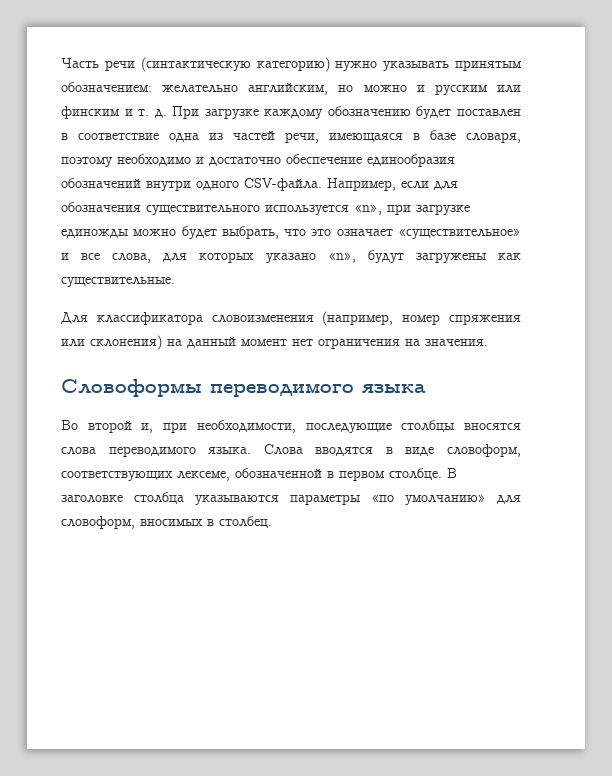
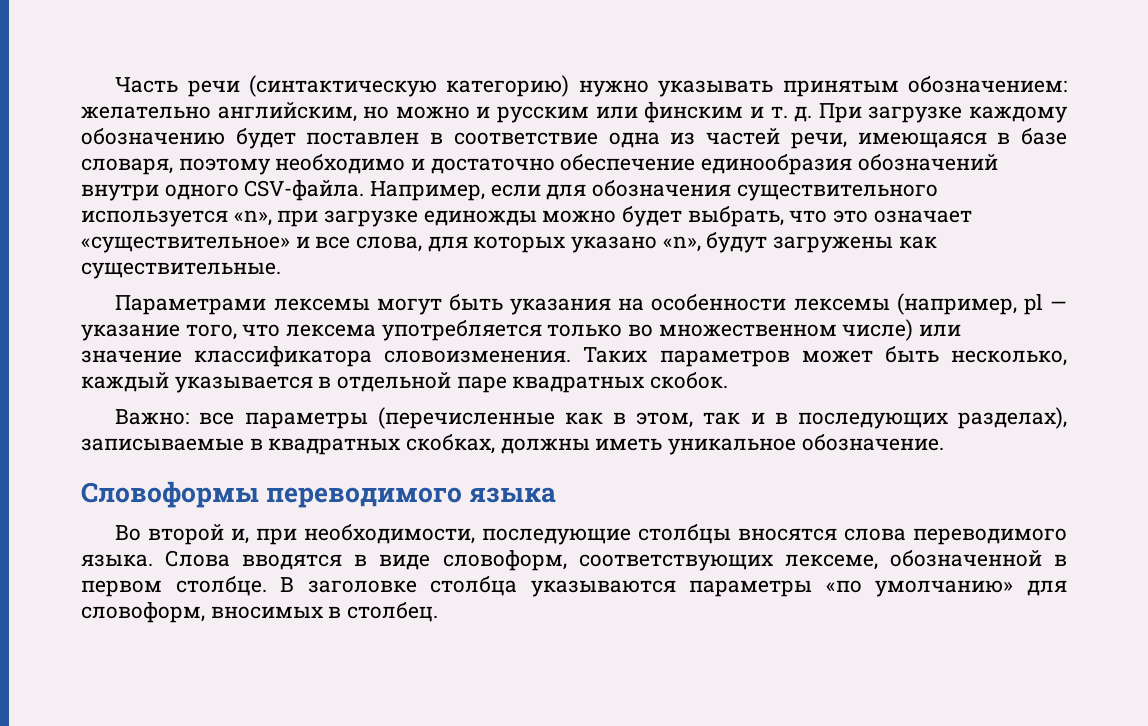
[61,311,521,326] [61,335,488,350] Для классификатора словоизменения (например, номер спряжения или склонения) на данный момент нет ограничения на значения. -> [115,293,1067,315] [81,319,962,341] [81,346,1067,367] [81,372,729,393] [115,407,1068,429] [81,434,944,455] Параметрами лексемы могут быть указания на особенности лексемы (например, pl — указание того, что лексема употребляется только во множественном числе) или значение классификатора словоизменения. Таких параметров может быть несколько, каждый указывается в отдельной паре квадратных скобок. // Важно: все параметры (перечисленные как в этом, так и в последующих разделах), записываемые в квадратных скобках, должны иметь уникальное обозначение.

